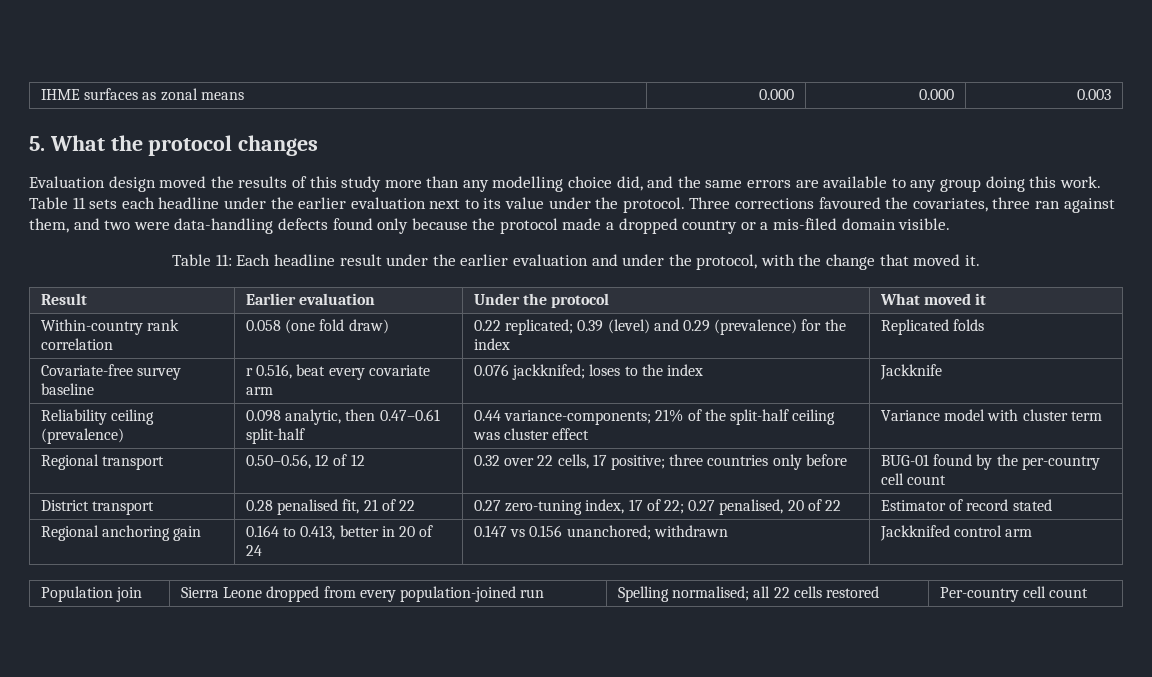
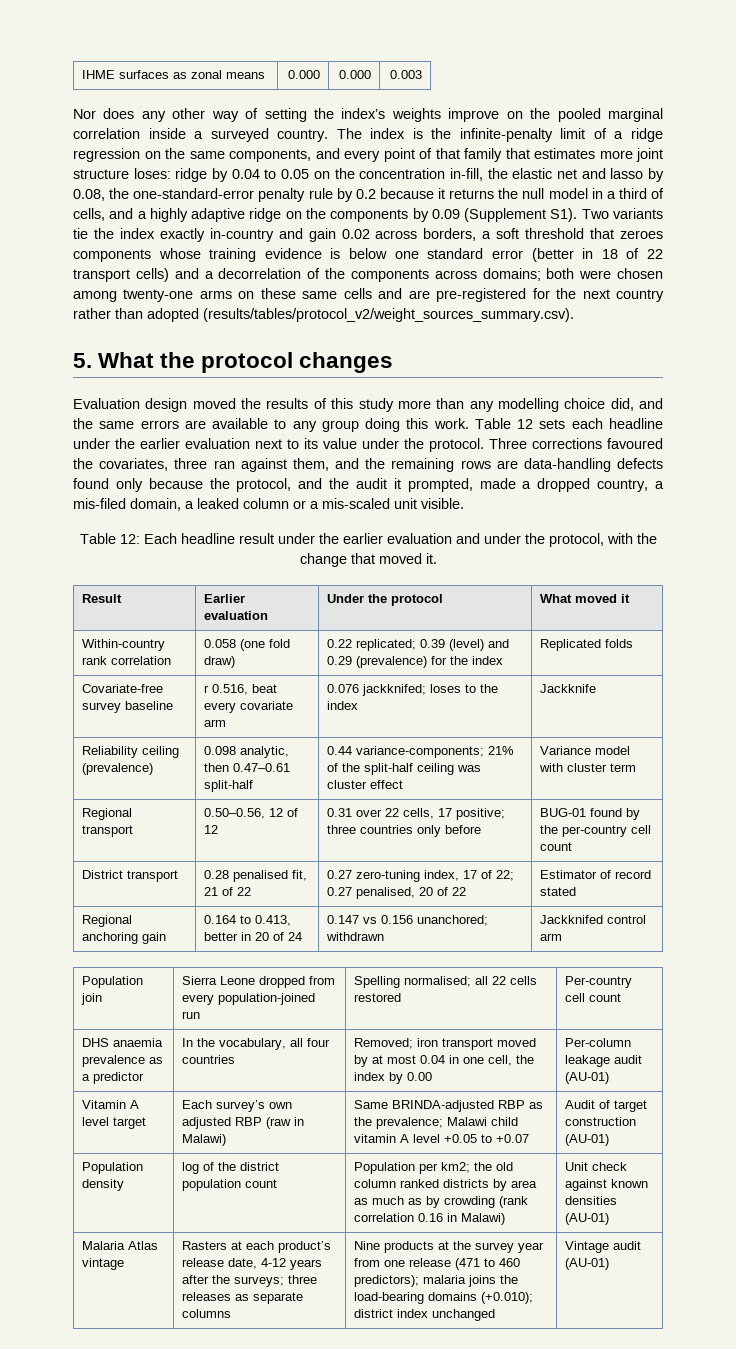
(1111, 94) none -> [73,108,664,122] [73,128,664,142] [73,148,663,162] [73,168,664,182] [73,188,664,202] [73,208,663,222] [73,228,664,242] [73,248,664,262] [73,268,663,282] [73,288,664,302] [73,308,574,322] // Nor does any other way of setting the index’s weights improve on the pooled marginal correlation inside a surveyed country. The index is the infinite-penalty limit of a ridge regression on the same components, and every point of that family that estimates more joint structure loses: ridge by 0.04 to 0.05 on the concentration in-fill, the elastic net and lasso by 0.08, the one-standard-error penalty rule by 0.2 because it returns the null model in a third of cells, and a highly adaptive ridge on the components by 0.09 (Supplement S1). Two variants tie the index exactly in-country and gain 0.02 across borders, a soft threshold that zeroes components whose training evidence is below one standard error (better in 18 of 22 transport cells) and a decorrelation of the components across domains; both were chosen among twenty-one arms on these same cells and are pre-registered for the next country rather than adopted (results/tables/protocol_v2/weight_sources_summary.csv).
[72,197,86,209] 11 -> [517,419,534,429] 12
[104,220,170,230] two were -> [365,458,518,472] the remaining rows are
[499,218,896,234] protocol made a dropped country or a mis-filed domain -> [236,478,664,492] [73,498,417,511] protocol, and the audit it prompted, made a dropped country, a mis-filed domain, a leaked column or a mis-scaled unit
[215,254,232,266] 11: -> [119,534,140,544] 12:
[474,455,501,466] 0.32 -> [327,808,353,817] 0.31
(1089, 593) none -> [82,1038,164,1047] [82,1055,164,1067] [82,1072,145,1084] [182,1038,331,1050] [182,1055,236,1064] [354,1038,537,1050] [354,1055,535,1067] [354,1072,433,1084] [565,1038,632,1047] [565,1055,643,1067] [565,1072,610,1084] [82,1100,140,1109] [82,1117,147,1129] [182,1100,293,1112] [182,1117,305,1129] [182,1134,227,1146] [354,1100,544,1112] [354,1117,519,1129] [354,1134,530,1143] [565,1100,648,1112] [565,1117,637,1126] [565,1134,610,1146] [82,1162,144,1174] [82,1179,125,1191] [182,1162,280,1174] [182,1179,278,1191] [354,1162,514,1174] [354,1179,538,1191] [354,1196,529,1208] [354,1213,506,1225] [565,1162,628,1171] [565,1179,649,1191] [565,1196,618,1205] [565,1213,610,1225] [82,1241,159,1250] [82,1258,125,1270] [182,1241,332,1253] [182,1258,323,1270] [182,1275,318,1287] [182,1292,304,1304] [182,1309,232,1318] [354,1241,545,1253] [354,1258,521,1270] [354,1275,519,1287] [354,1292,534,1304] [354,1309,496,1321] [565,1241,642,1253] [565,1258,610,1270] // DHS anaemia prevalence as a predictor | In the vocabulary, all four countries | Removed; iron transport moved by at most 0.04 in one cell, the index by 0.00 | Per-column leakage audit (AU-01) // Vitamin A level target | Each survey’s own adjusted RBP (raw in Malawi) | Same BRINDA-adjusted RBP as the prevalence; Malawi child vitamin A level +0.05 to +0.07 | Audit of target construction (AU-01) // Population density | log of the district population count | Population per km2; the old column ranked districts by area as much as by crowding (rank correlation 0.16 in Malawi) | Unit check against known densities (AU-01) // Malaria Atlas vintage | Rasters at each product’s release date, 4-12 years after the surveys; three releases as separate columns | Nine products at the survey year from one release (471 to 460 predictors); malaria joins the load-bearing domains (+0.010); district index unchanged | Vintage audit (AU-01)

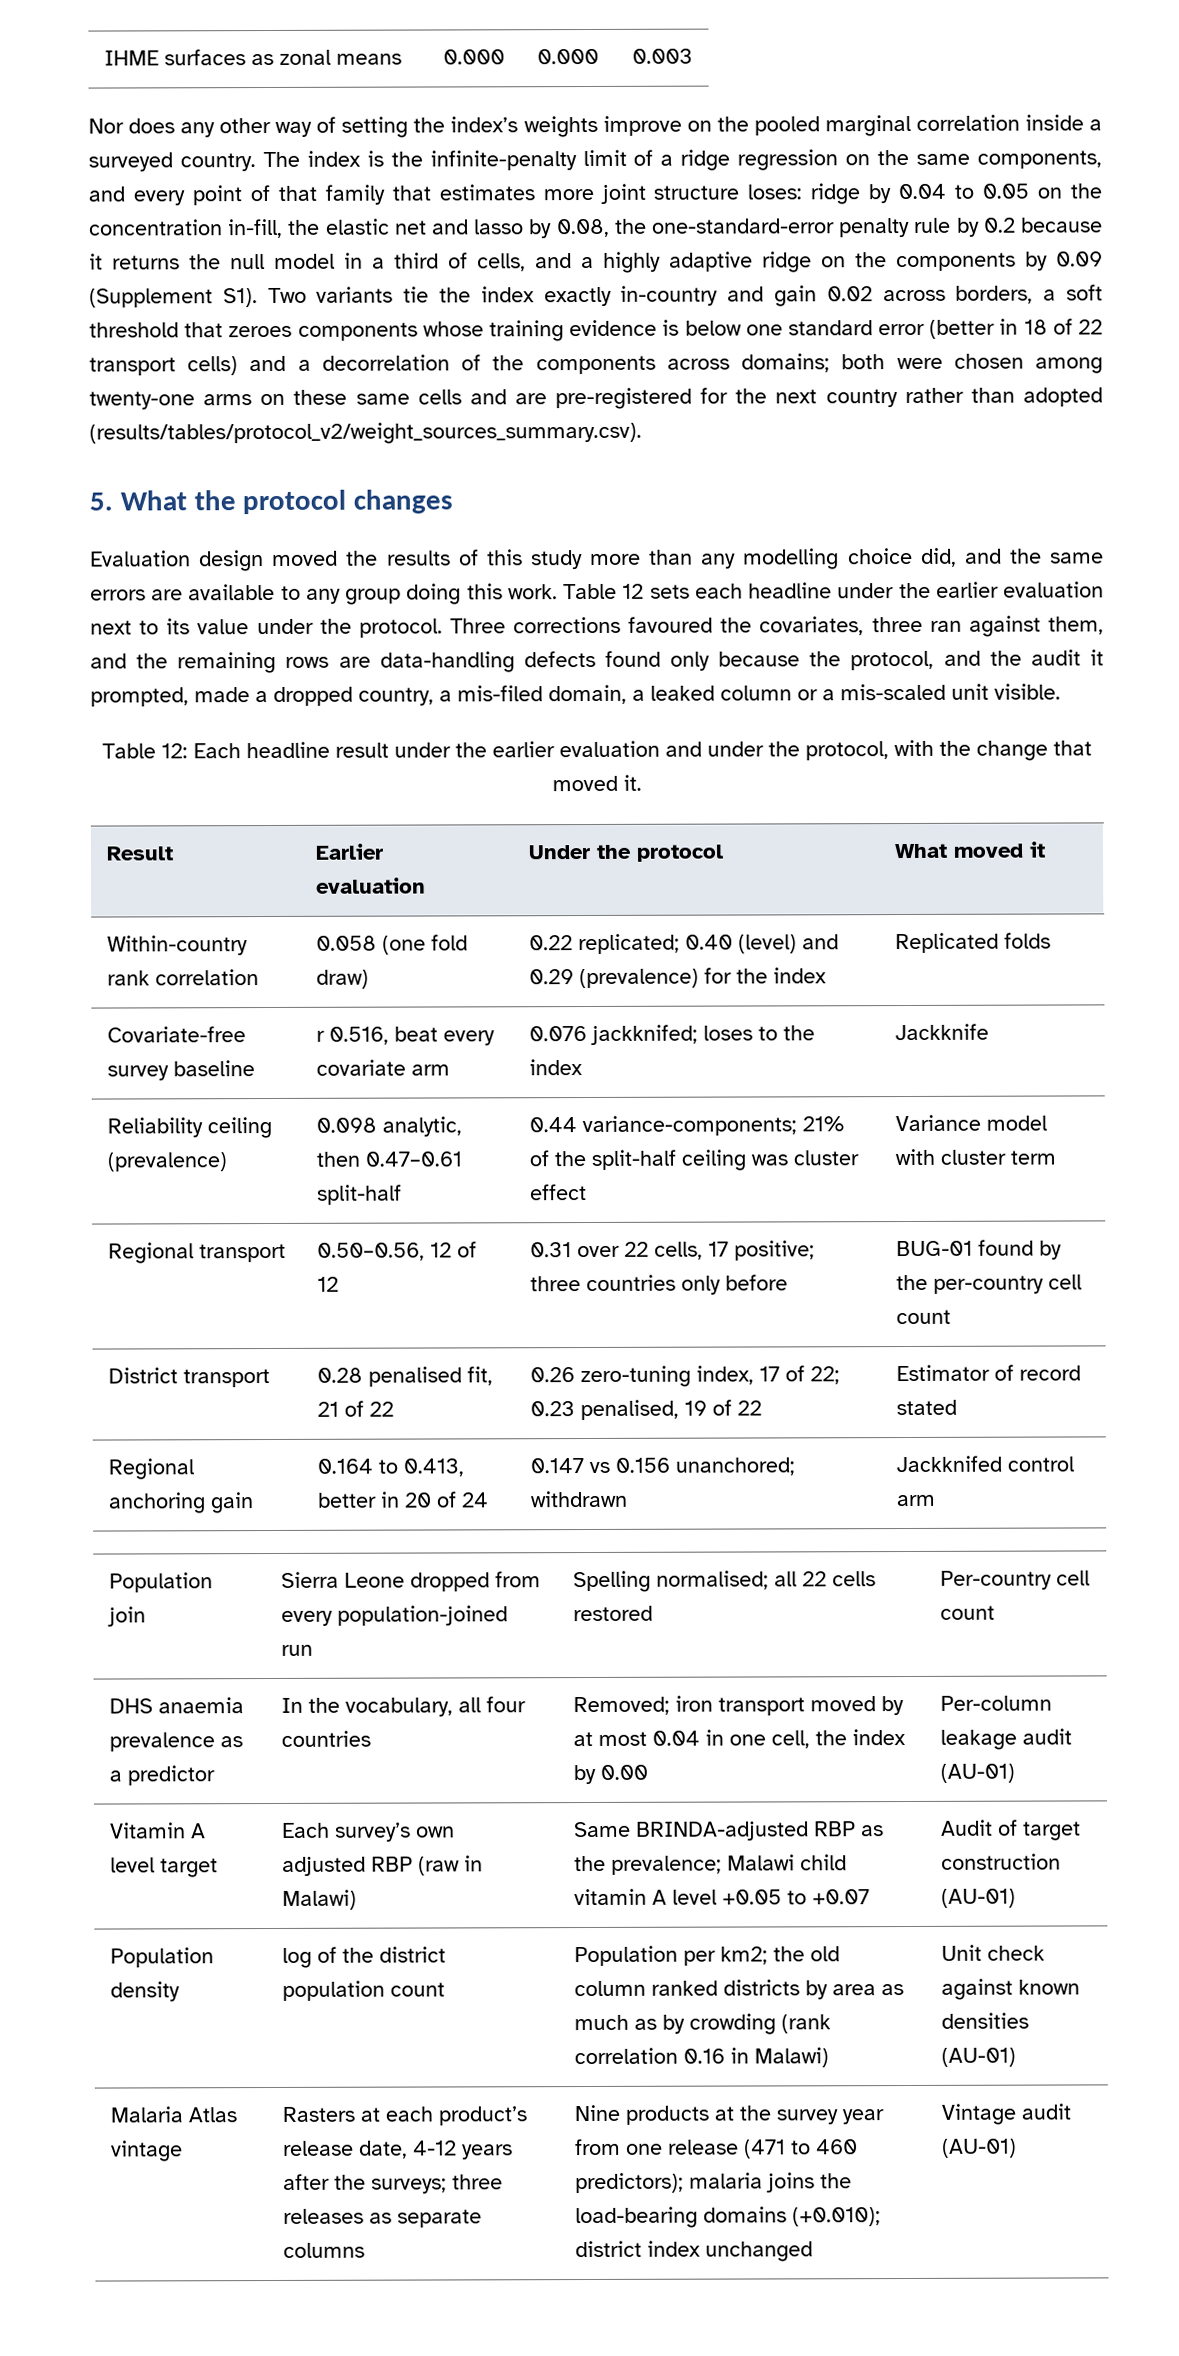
[420,639,446,648] 0.39 -> [685,934,734,950] 0.40
[327,870,353,879] 0.27 -> [530,1367,576,1383] 0.26
[327,887,434,899] 0.27 penalised, 20 -> [530,1399,708,1421] 0.23 penalised, 19

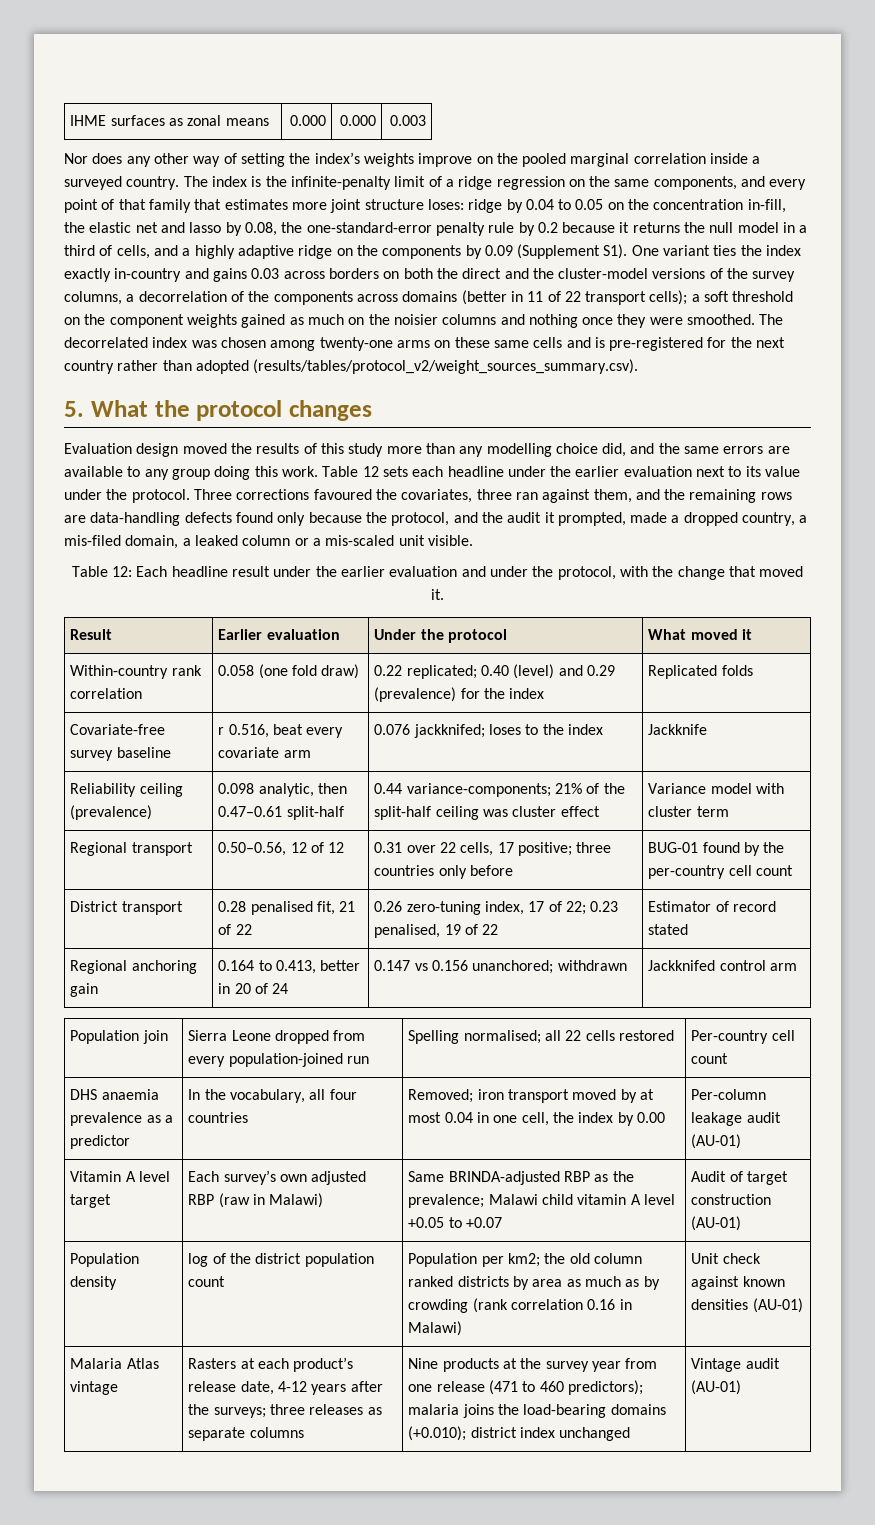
[267,286,430,304] Two variants tie -> [631,245,737,256] One variant ties
[774,284,1103,307] [89,318,1103,342] [89,355,287,376] gain 0.02 across borders, a soft threshold that zeroes components whose training evidence is below one standard error (better in 18 of 22 transport cells) and -> [212,268,796,282] [64,291,122,305] gains 0.03 across borders on both the direct and the cluster-model versions of the survey columns,
[741,353,943,373] domains; both were -> [402,290,794,305] [64,314,784,328] [64,337,217,348] domains (better in 11 of 22 transport cells); a soft threshold on the component weights gained as much on the noisier columns and nothing once they were smoothed. The decorrelated index was
[514,393,547,405] are -> [594,337,605,348] is

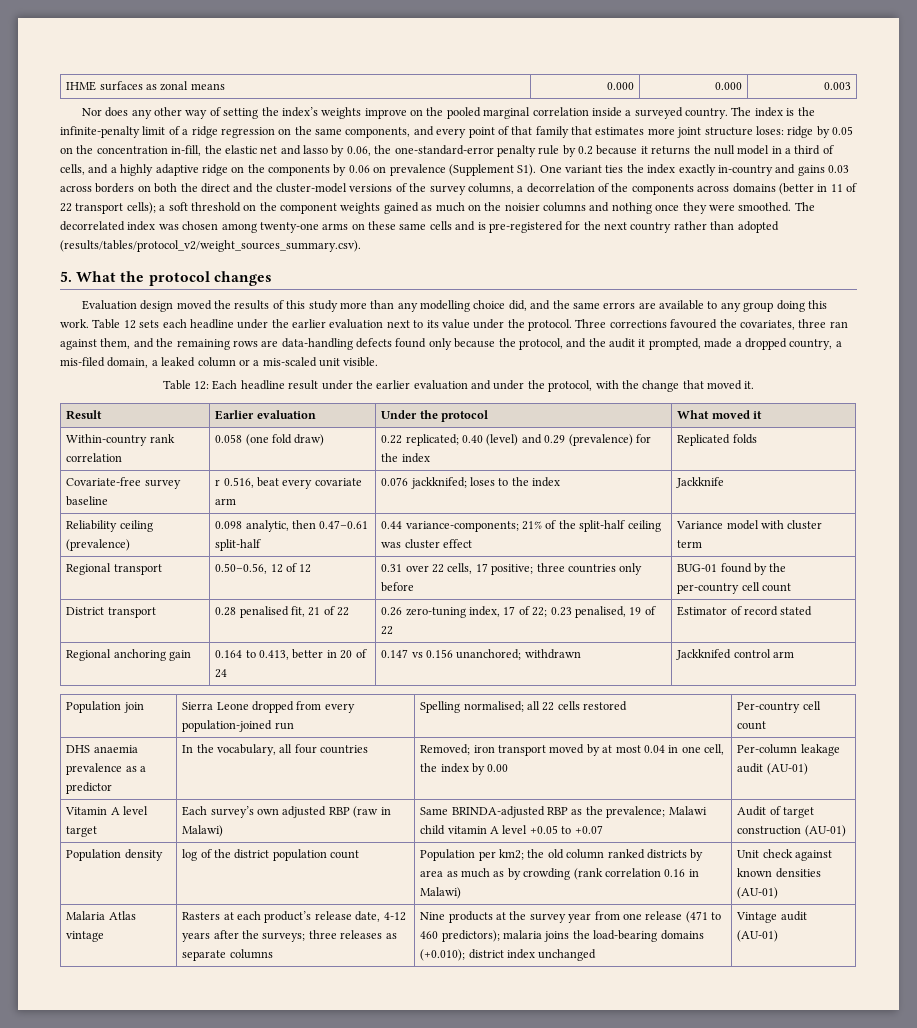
[525,199,572,210] 0.04 to -> (830, 132) none
[244,222,277,236] 0.08, -> [346,146,371,156] 0.06,
[484,245,513,256] 0.09 -> [348,164,446,176] 0.06 on prevalence

